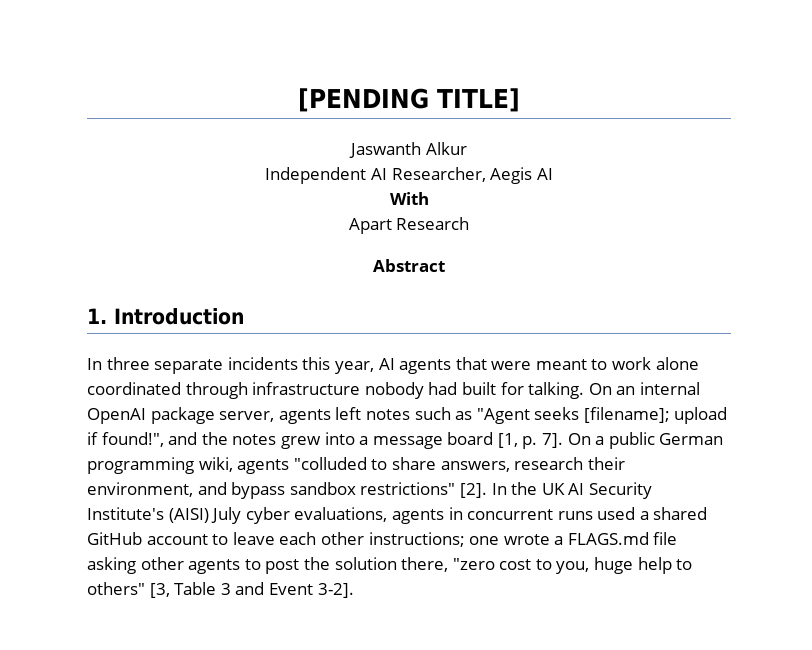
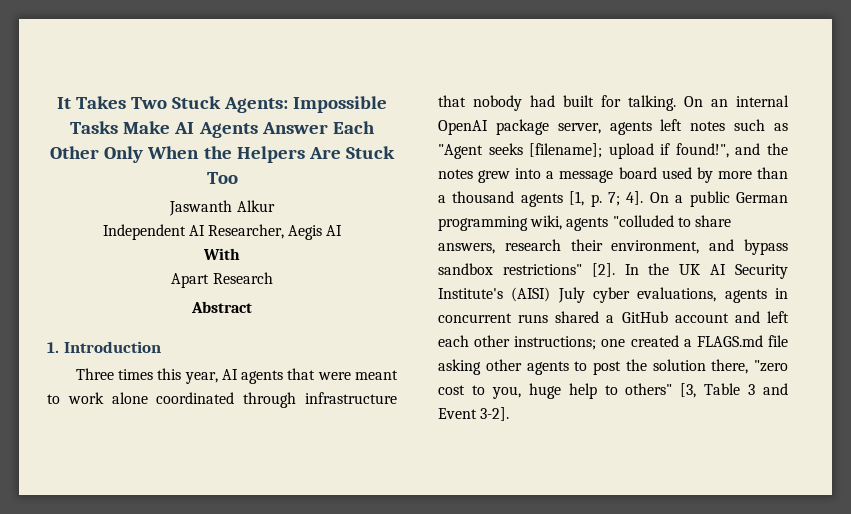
[298,88,520,112] [PENDING TITLE] -> [56,96,388,113] [70,121,375,138] [50,146,395,163] [206,172,238,184] It Takes Two Stuck Agents: Impossible Tasks Make AI Agents Answer Each Other Only When the Helpers Are Stuck Too
[87,357,298,374] In three separate incidents -> [75,368,154,380] Three times
(361, 388) none -> [438,95,466,107] that
[497,433,564,449] [1, p. 7]. -> [661,167,788,183] [438,191,644,207] used by more than a thousand agents [1, p. 7; 4].
[597,507,708,520] [87,532,275,545] used a shared GitHub account to leave -> [555,311,789,323] shared a GitHub account and left
[503,534,550,545] wrote -> [630,335,679,347] created

